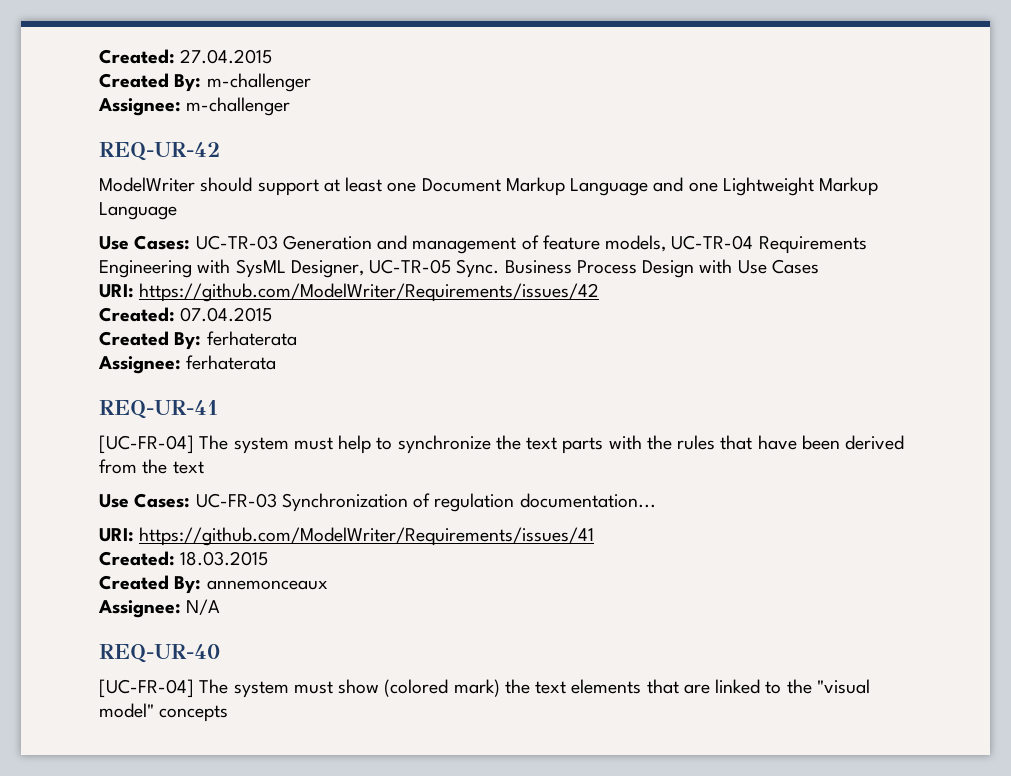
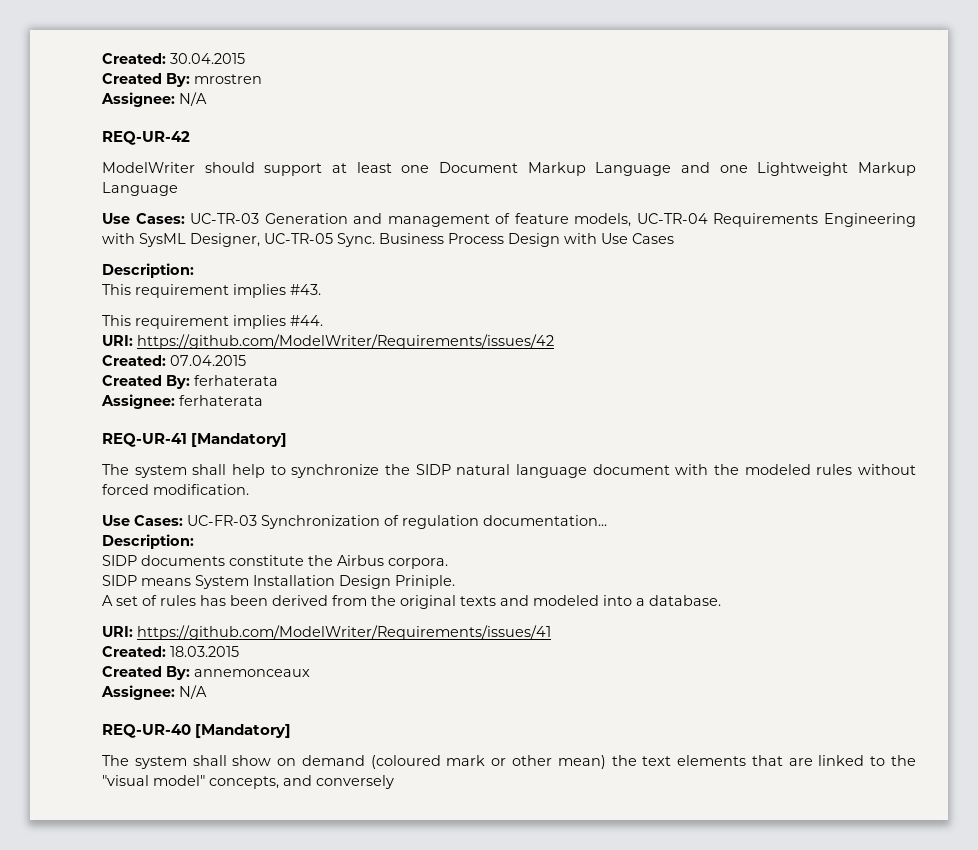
[99,49,273,64] [99,73,311,92] [98,97,291,116] Created: 27.04.2015 // Created By: m-challenger // Assignee: m-challenger -> [102,53,245,64] [102,73,262,87] [101,92,207,107] Created: 30.04.2015 // Created By: mrostren // Assignee: N/A
(819, 266) none -> [102,263,194,278] [102,284,321,298] [102,315,323,329] // Description: // This requirement implies #43. // This requirement implies #44.
[99,435,333,454] // [UC-FR-04] The system must -> [191,433,288,447] [102,464,227,478] [Mandatory] // The system shall
[526,435,905,454] [99,459,204,474] text parts with the rules that have been derived from the text -> [415,464,916,478] [102,484,249,495] SIDP natural language document with the modeled rules without forced modification.
(656, 500) none -> [102,534,194,549] [102,555,448,569] [102,575,455,589] [102,595,721,609] // Description: // SIDP documents constitute the Airbus corpora. // SIDP means System Installation Design Priniple. // A set of rules has been derived from the original texts and modeled into a database.
[99,679,500,698] // [UC-FR-04] The system must show (colored mark) -> [195,724,292,738] [102,755,606,769] [Mandatory] // The system shall show on demand (coloured mark or other mean)
[159,705,229,722] concepts -> [209,775,394,789] concepts, and conversely

